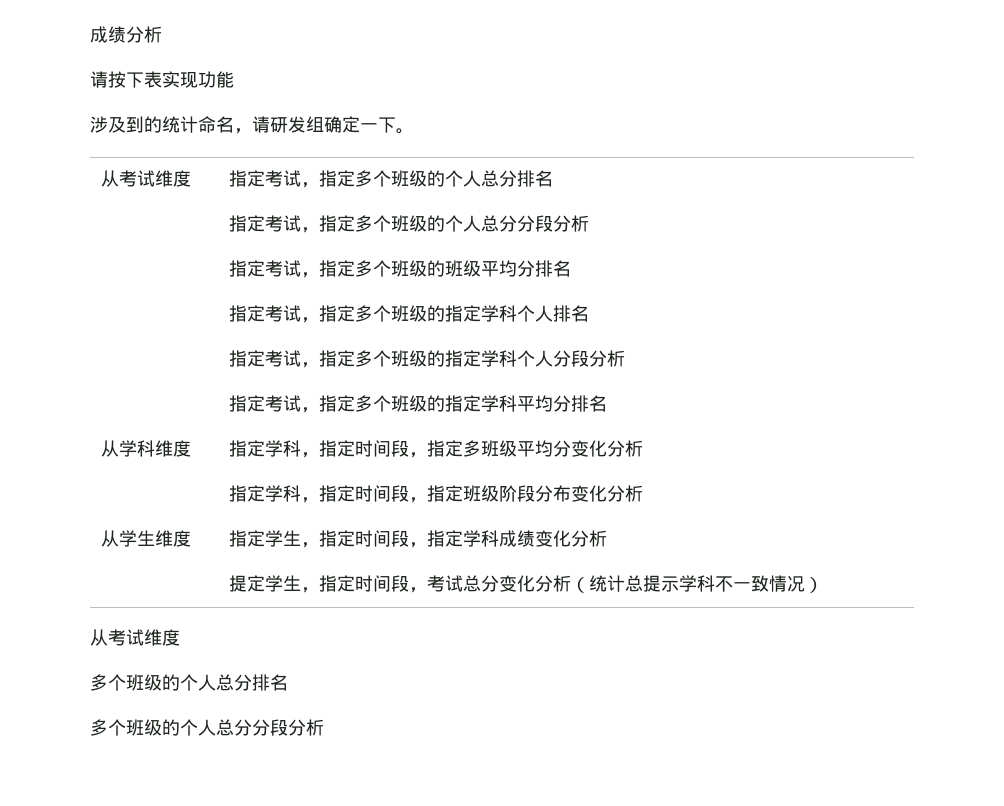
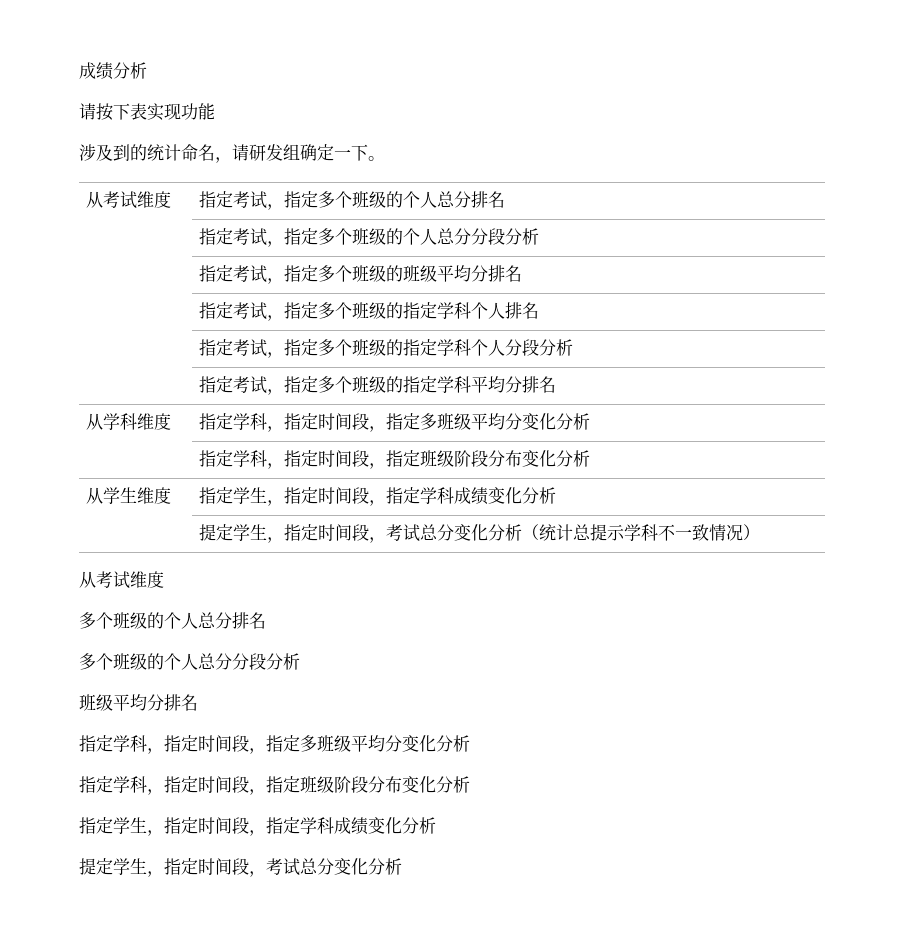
(324, 727) none -> [79,694,198,711] [79,735,470,754] [79,776,470,795] [79,817,436,836] [79,858,402,877] // 班级平均分排名 // 指定学科，指定时间段，指定多班级平均分变化分析 // 指定学科，指定时间段，指定班级阶段分布变化分析 // 指定学生，指定时间段，指定学科成绩变化分析 // 提定学生，指定时间段，考试总分变化分析

